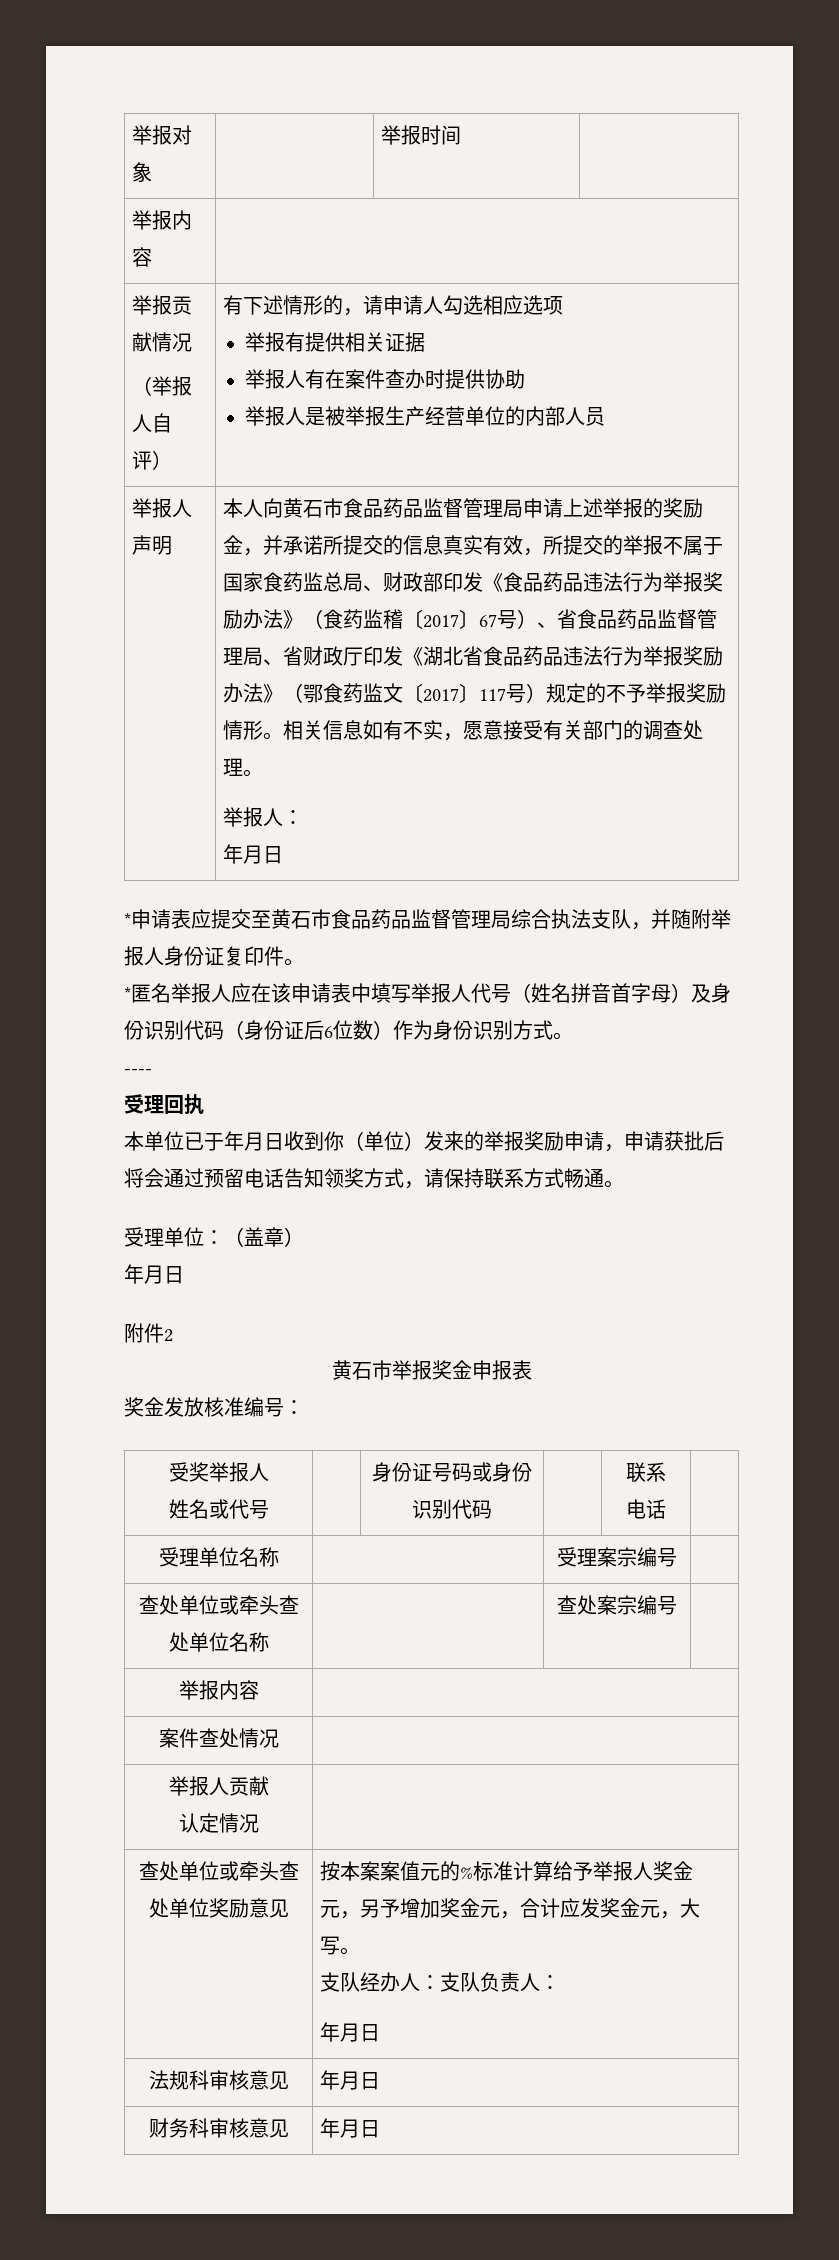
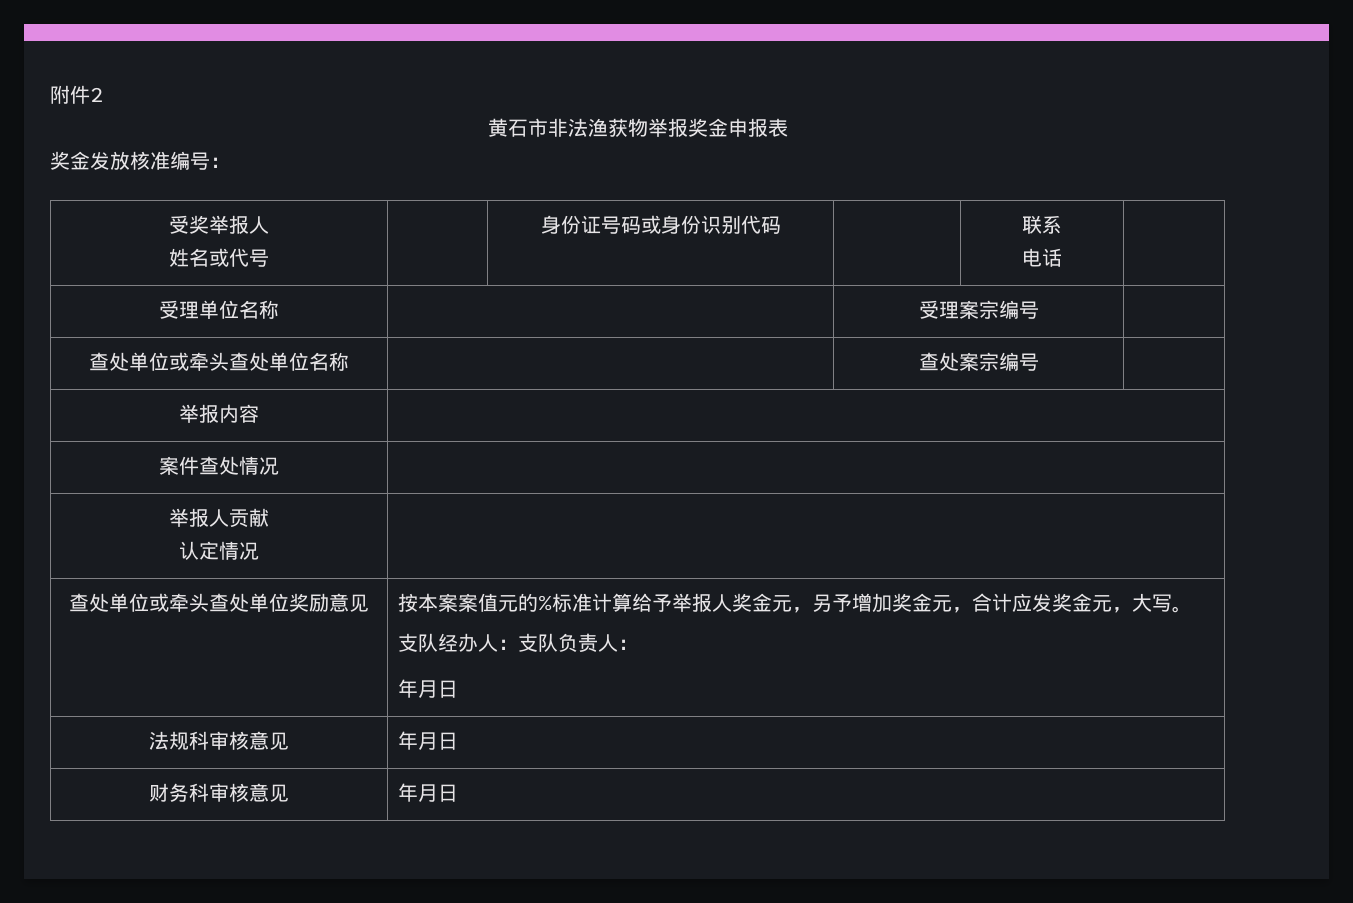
[132,125,193,145] [132,162,153,182] [381,125,462,145] [132,210,193,230] [132,247,153,267] [132,295,193,315] [132,332,193,352] [132,376,193,396] [132,413,173,433] [132,450,173,470] [223,295,564,316] [245,332,426,352] [245,369,526,389] [245,406,606,426] [132,498,193,518] [132,535,173,555] [223,498,704,518] [223,535,724,556] [223,572,724,592] [223,609,718,629] [223,646,724,666] [223,683,727,703] [223,720,704,741] [223,758,264,777] [223,807,304,827] [223,844,284,864] [124,909,731,930] [124,946,304,966] [124,983,731,1003] [124,1020,573,1040] [124,1069,152,1075] [124,1094,204,1115] [124,1131,724,1152] [124,1168,624,1189] [124,1227,304,1247] [124,1264,184,1284] 举报对象 | | 举报时间 | // 举报内容 | // 举报贡献情况 // （举报人自评） | 有下述情形的，请申请人勾选相应选项 // 举报有提供相关证据 // 举报人有在案件查办时提供协助 // 举报人是被举报生产经营单位的内部人员 // 举报人声明 | 本人向黄石市食品药品监督管理局申请上述举报的奖励金，并承诺所提交的信息真实有效，所提交的举报不属于国家食药监总局、财政部印发《食品药品违法行为举报奖励办法》（食药监稽〔2017〕67号）、省食品药品监督管理局、省财政厅印发《湖北省食品药品违法行为举报奖励办法》（鄂食药监文〔2017〕117号）规定的不予举报奖励情形。相关信息如有不实，愿意接受有关部门的调查处理。 // 举报人： // 年月日 // *申请表应提交至黄石市食品药品监督管理局综合执法支队，并随附举报人身份证复印件。 // *匿名举报人应在该申请表中填写举报人代号（姓名拼音首字母）及身份识别代码（身份证后6位数）作为身份识别方式。 // ---- // 受理回执 // 本单位已于年月日收到你（单位）发来的举报奖励申请，申请获批后将会通过预留电话告知领奖方式，请保持联系方式畅通。 // 受理单位：（盖章） // 年月日 // -> (50, 94) none
(392, 1370) none -> [547,118,648,137] 非法渔获物

